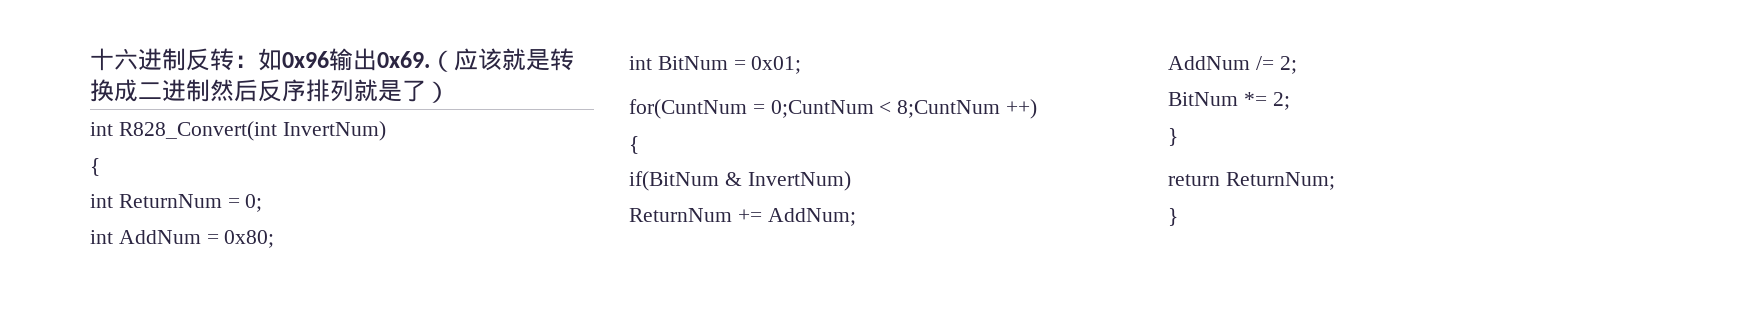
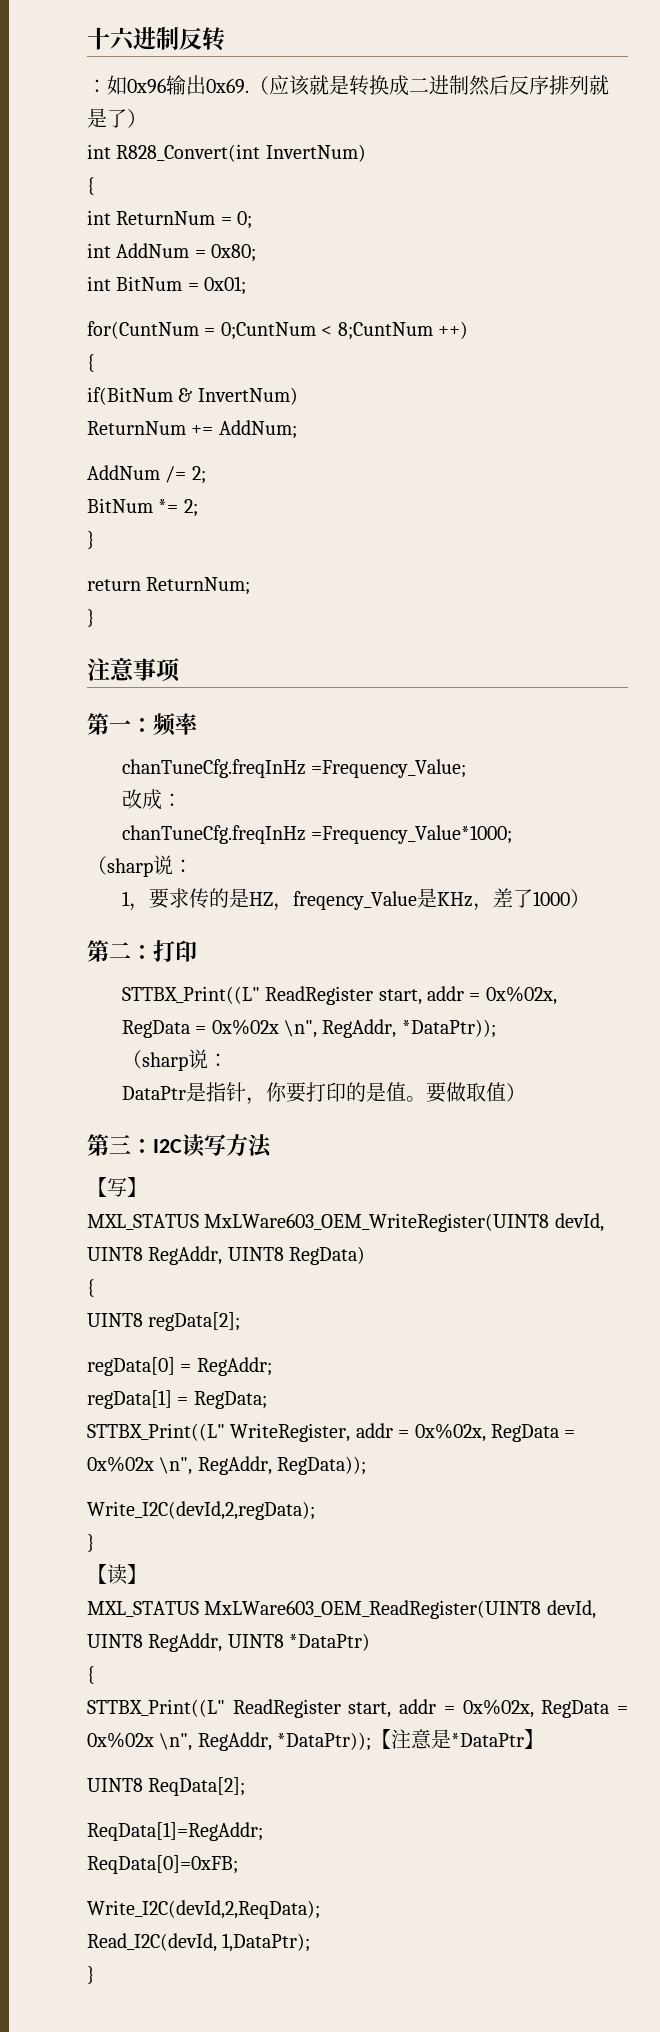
(234, 59) none -> (225, 39) //
(1178, 217) none -> [87,658,181,682] [87,713,198,736] [121,759,467,778] [121,789,182,810] [121,825,513,844] [87,855,193,877] [121,888,590,911] [87,940,197,962] [121,986,557,1005] [121,1019,496,1038] [121,1049,228,1071] [121,1082,526,1105] [87,1134,272,1158] [87,1177,147,1197] [87,1213,604,1232] [87,1246,366,1265] [87,1279,95,1297] [87,1312,241,1331] [87,1357,272,1376] [87,1390,267,1409] [87,1423,576,1442] [87,1456,367,1475] [87,1501,315,1520] [87,1534,95,1552] [87,1564,147,1585] [87,1600,596,1619] [87,1633,371,1652] [87,1666,95,1684] [87,1699,628,1718] [87,1729,545,1751] [87,1777,246,1796] [87,1822,263,1841] [87,1855,238,1874] [87,1900,320,1919] [87,1933,311,1952] [87,1966,95,1984] // 注意事项 // 第一：频率 // chanTuneCfg.freqInHz =Frequency_Value; // 改成： // chanTuneCfg.freqInHz =Frequency_Value*1000; // （sharp说： // 1，要求传的是HZ，freqency_Value是KHz，差了1000） // 第二：打印 // STTBX_Print((L" ReadRegister start, addr = 0x%02x, RegData = 0x%02x \n", RegAddr, *DataPtr)); // （sharp说： // DataPtr是指针，你要打印的是值。要做取值） // 第三：I2C读写方法 // 【写】 // MXL_STATUS MxLWare603_OEM_WriteRegister(UINT8 devId, UINT8 RegAddr, UINT8 RegData) // { // UINT8 regData[2]; // regData[0] = RegAddr; // regData[1] = RegData; // STTBX_Print((L" WriteRegister, addr = 0x%02x, RegData = 0x%02x \n", RegAddr, RegData)); // Write_I2C(devId,2,regData); // } // 【读】 // MXL_STATUS MxLWare603_OEM_ReadRegister(UINT8 devId, UINT8 RegAddr, UINT8 *DataPtr) // { // STTBX_Print((L" ReadRegister start, addr = 0x%02x, RegData = 0x%02x \n", RegAddr, *DataPtr));【注意是*DataPtr】 // UINT8 ReqData[2]; // ReqData[1]=RegAddr; // ReqData[0]=0xFB; // Write_I2C(devId,2,ReqData); // Read_I2C(devId, 1,DataPtr); // }

